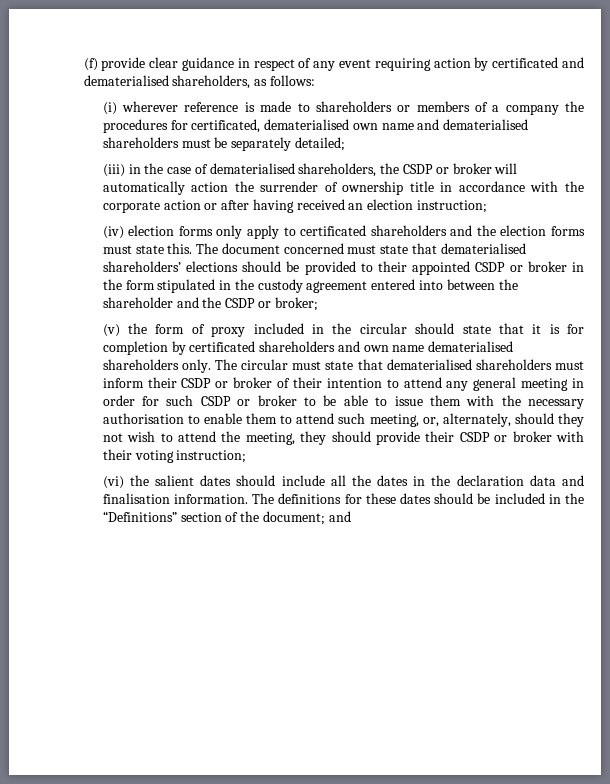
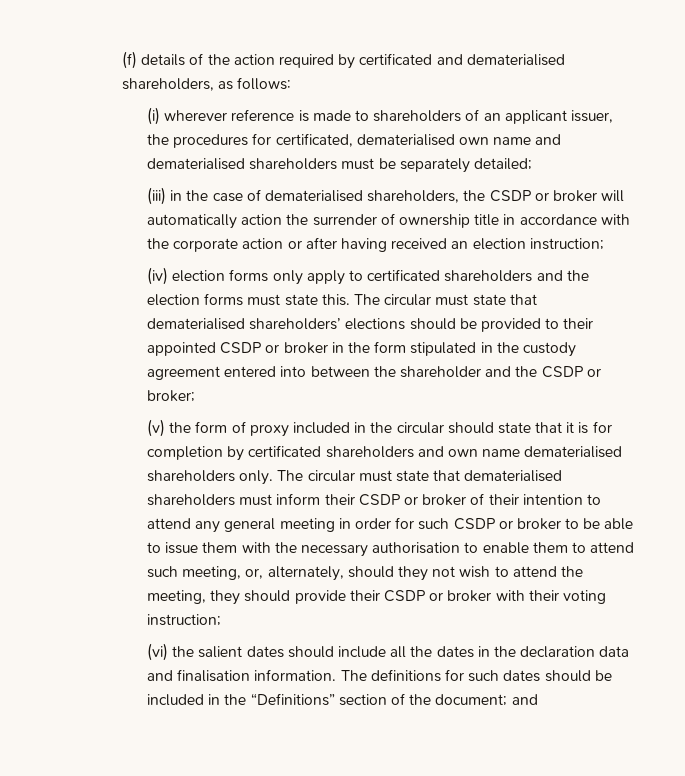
[101,57,471,71] provide clear guidance in respect of any event requiring action -> [141,53,334,68] details of the action required
[397,101,559,115] or members of a company -> [465,109,613,124] of an applicant issuer,
[221,243,344,254] document concerned -> [384,294,432,306] circular
[365,493,396,504] these -> [468,670,500,682] such

